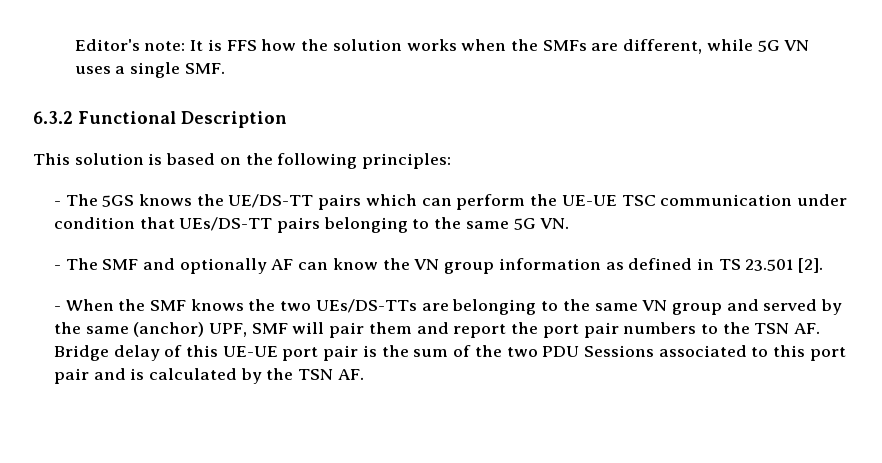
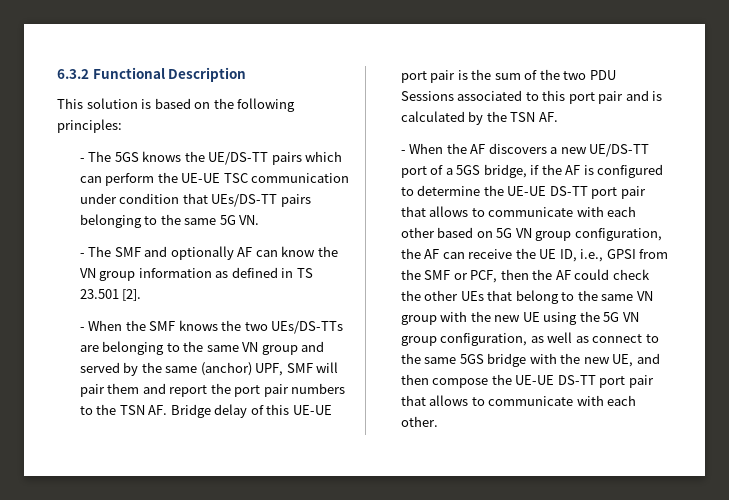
[74,39,810,54] [74,62,225,78] Editor's note: It is FFS how the solution works when the SMFs are different, while 5G VN uses a single SMF. // -> (57, 74) none
(364, 374) none -> [400,143,650,157] [400,164,664,178] [400,185,646,199] [400,206,637,217] [400,227,662,241] [400,248,669,262] [400,269,650,283] [400,290,653,304] [400,311,639,325] [400,332,659,346] [400,353,660,367] [400,374,654,388] [400,395,637,406] [400,416,438,427] // - When the AF discovers a new UE/DS-TT port of a 5GS bridge, if the AF is configured to determine the UE-UE DS-TT port pair that allows to communicate with each other based on 5G VN group configuration, the AF can receive the UE ID, i.e., GPSI from the SMF or PCF, then the AF could check the other UEs that belong to the same VN group with the new UE using the 5G VN group configuration, as well as connect to the same 5GS bridge with the new UE, and then compose the UE-UE DS-TT port pair that allows to communicate with each other.

